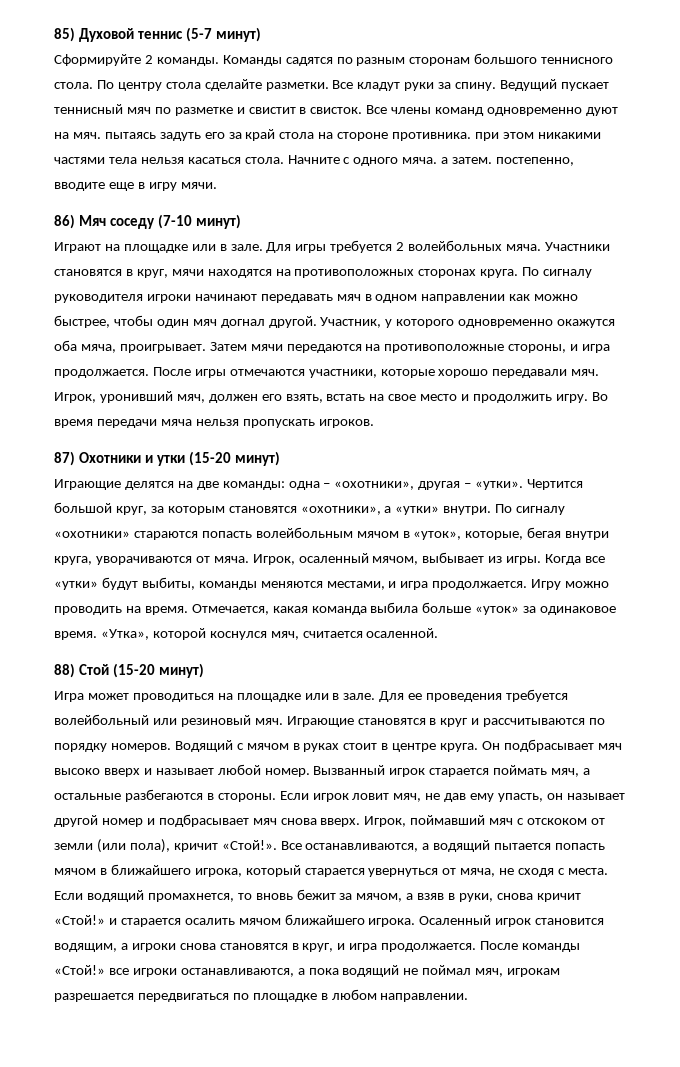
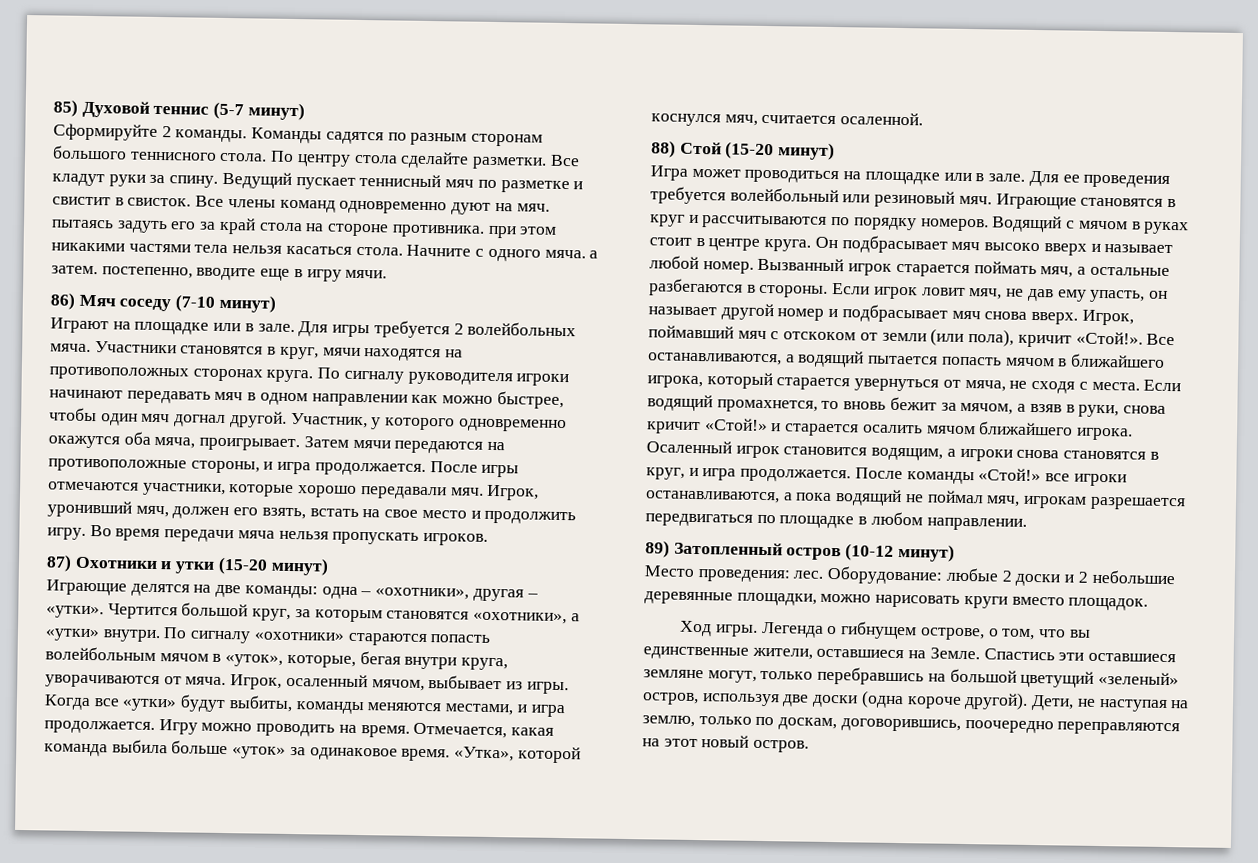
(469, 997) none -> [645,540,955,562] [644,565,1175,587] [644,591,1149,611] [679,620,1091,641] [643,646,1177,663] [643,666,1180,688] [642,690,1190,713] [642,715,1181,736] [642,735,810,753] // 89) Затопленный остров (10-12 минут) // Место проведения: лес. Оборудование: любые 2 доски и 2 небольшие деревянные площадки, можно нарисовать круги вместо площадок. // Ход игры. Легенда о гибнущем острове, о том, что вы единственные жители, оставшиеся на Земле. Спастись эти оставшиеся земляне могут, только перебравшись на большой цветущий «зеленый» остров, используя две доски (одна короче другой). Дети, не наступая на землю, только по доскам, договорившись, поочередно переправляются на этот новый остров.

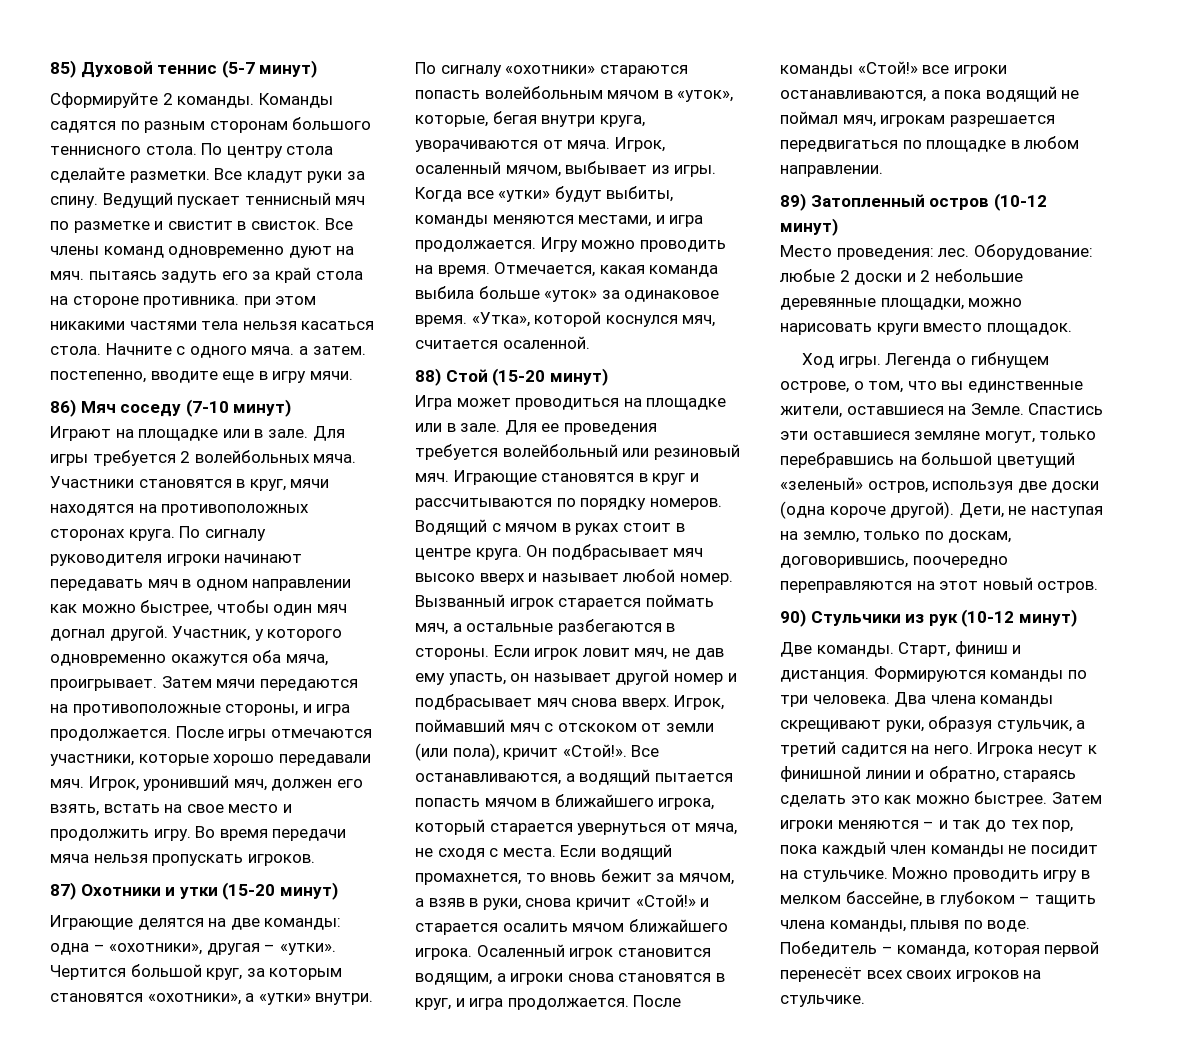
(810, 746) none -> [780,609,1077,627] [780,641,1022,657] [780,666,1087,682] [780,692,1054,707] [780,716,1086,732] [780,741,1097,757] [780,766,1077,782] [780,791,1102,807] [780,820,1074,832] [780,841,1098,857] [780,867,1090,882] [780,891,1096,907] [780,920,1031,932] [780,941,1100,957] [780,967,1042,982] [780,995,865,1007] // 90) Стульчики из рук (10-12 минут) // Две команды. Старт, финиш и дистанция. Формируются команды по три человека. Два члена команды скрещивают руки, образуя стульчик, а третий садится на него. Игрока несут к финишной линии и обратно, стараясь сделать это как можно быстрее. Затем игроки меняются – и так до тех пор, пока каждый член команды не посидит на стульчике. Можно проводить игру в мелком бассейне, в глубоком – тащить члена команды, плывя по воде. Победитель – команда, которая первой перенесёт всех своих игроков на стульчике.

